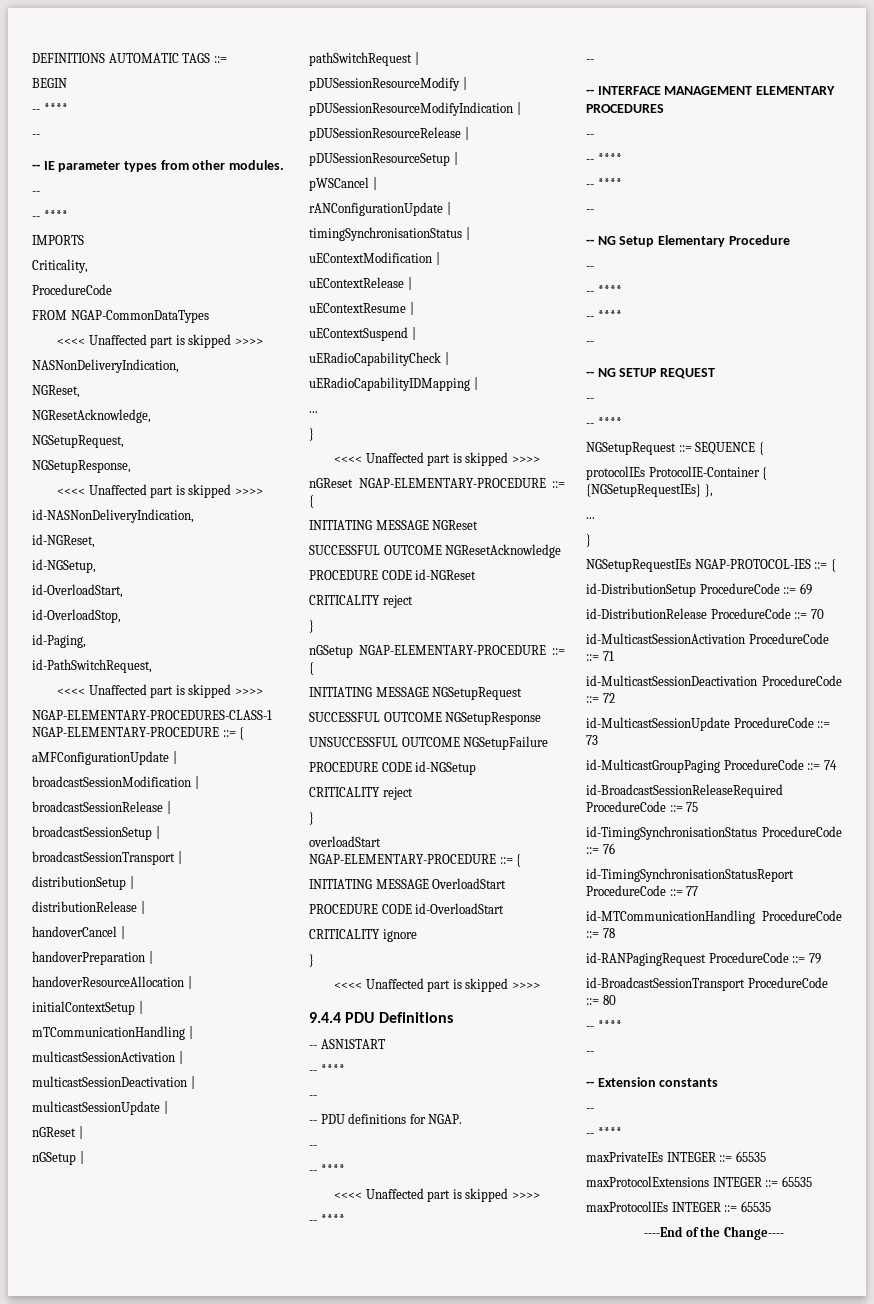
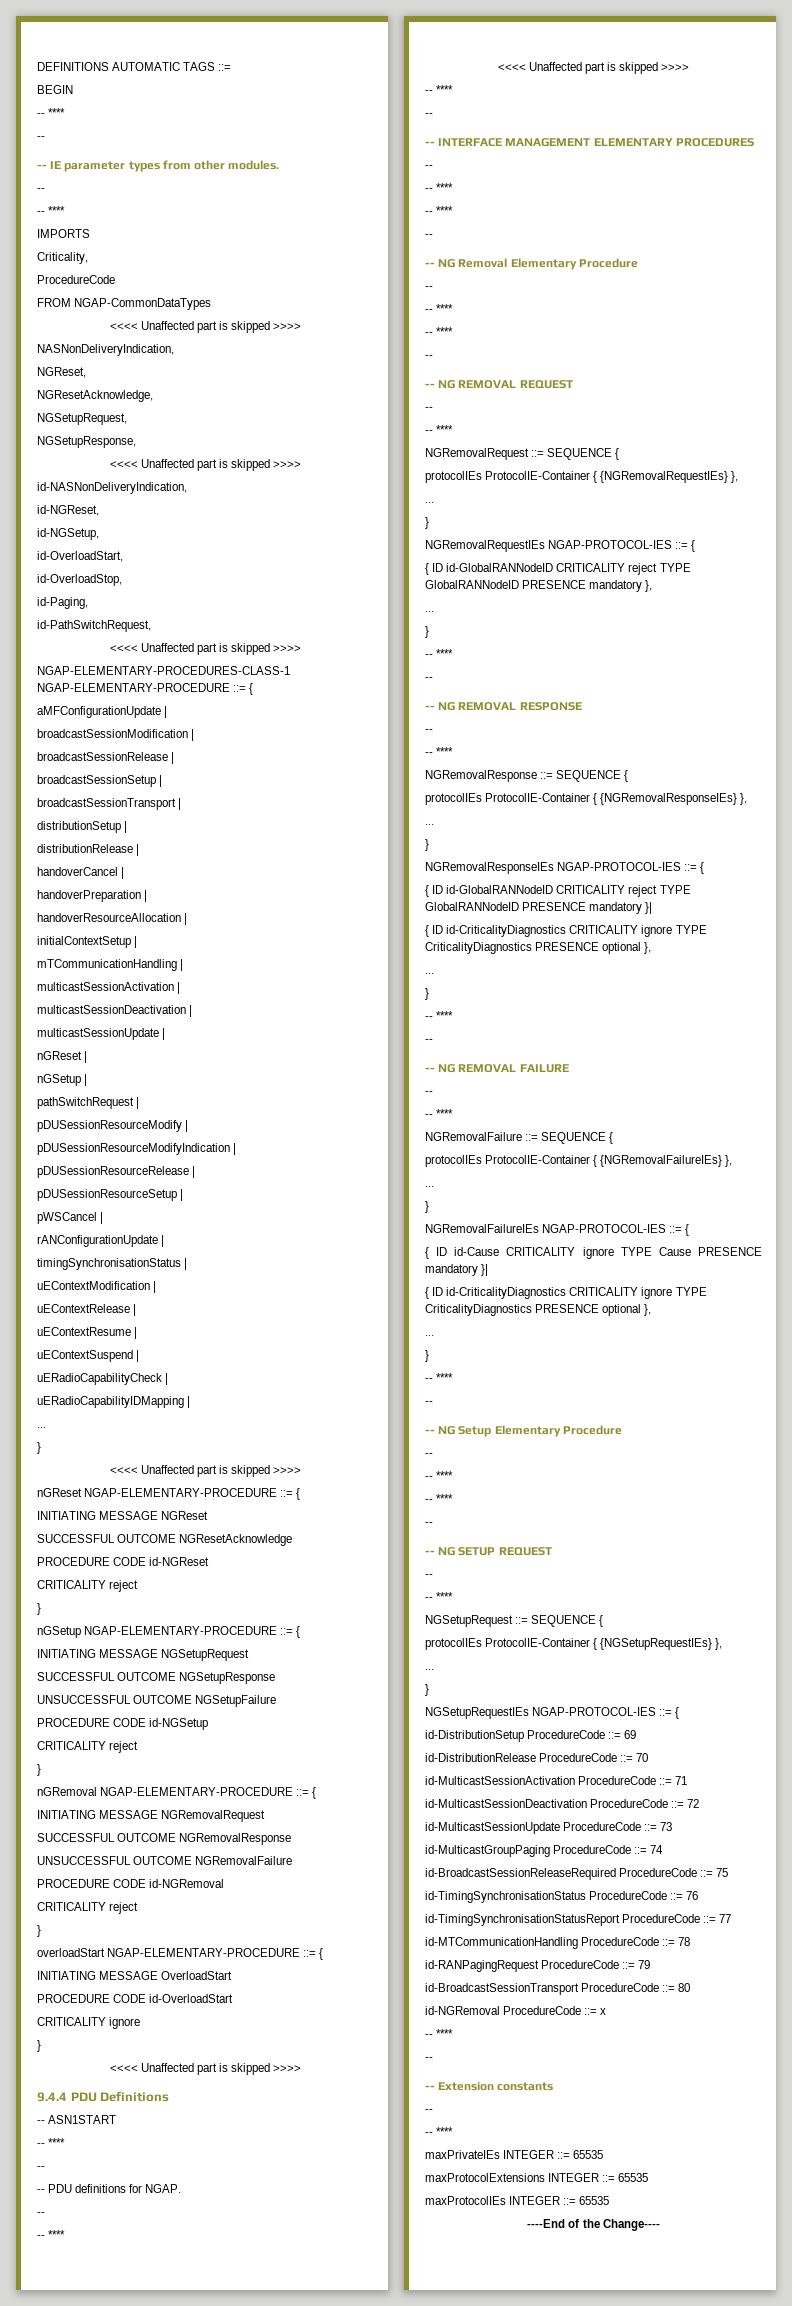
(314, 818) none -> [37,1787,317,1799] [37,1810,266,1822] [37,1833,292,1845] [37,1856,293,1865] [37,1879,225,1888] [37,1902,139,1914] [37,1925,41,1937] // nGRemoval NGAP-ELEMENTARY-PROCEDURE ::= { // INITIATING MESSAGE NGRemovalRequest // SUCCESSFUL OUTCOME NGRemovalResponse // UNSUCCESSFUL OUTCOME NGRemovalFailure // PROCEDURE CODE id-NGRemoval // CRITICALITY reject // }
(594, 211) none -> [425,258,638,270] [425,286,433,290] [425,304,454,313] [425,327,454,336] [425,355,433,359] [425,380,573,389] [425,407,433,411] [425,425,454,434] [425,448,620,460] [425,471,739,483] [425,502,434,503] [425,517,429,529] [425,540,696,552] [425,563,691,575] [425,580,653,592] [425,611,434,612] [425,626,429,638] [425,649,454,658] [425,677,433,681] [425,702,582,711] [425,729,433,733] [425,747,454,756] [425,770,629,782] [425,793,748,805] [425,824,434,825] [425,839,429,851] [425,862,705,874] [425,885,691,897] [425,902,653,914] [425,925,707,937] [425,942,652,954] [425,973,434,974] [425,988,429,1000] [425,1011,454,1020] [425,1039,433,1043] [425,1064,569,1073] [425,1091,433,1095] [425,1109,454,1118] [425,1132,614,1144] [425,1155,733,1167] [425,1186,434,1187] [425,1201,429,1213] [425,1224,690,1236] [425,1247,762,1259] [425,1264,489,1276] [425,1287,707,1299] [425,1304,652,1316] [425,1335,434,1336] [425,1350,429,1362] [425,1373,454,1382] [425,1401,433,1405] // -- NG Removal Elementary Procedure // -- // -- **** // -- **** // -- // -- NG REMOVAL REQUEST // -- // -- **** // NGRemovalRequest ::= SEQUENCE { // protocolIEs ProtocolIE-Container { {NGRemovalRequestIEs} }, // ... // } // NGRemovalRequestIEs NGAP-PROTOCOL-IES ::= { // { ID id-GlobalRANNodeID CRITICALITY reject TYPE GlobalRANNodeID PRESENCE mandatory }, // ... // } // -- **** // -- // -- NG REMOVAL RESPONSE // -- // -- **** // NGRemovalResponse ::= SEQUENCE { // protocolIEs ProtocolIE-Container { {NGRemovalResponseIEs} }, // ... // } // NGRemovalResponseIEs NGAP-PROTOCOL-IES ::= { // { ID id-GlobalRANNodeID CRITICALITY reject TYPE GlobalRANNodeID PRESENCE mandatory }| // { ID id-CriticalityDiagnostics CRITICALITY ignore TYPE CriticalityDiagnostics PRESENCE optional }, // ... // } // -- **** // -- // -- NG REMOVAL FAILURE // -- // -- **** // NGRemovalFailure ::= SEQUENCE { // protocolIEs ProtocolIE-Container { {NGRemovalFailureIEs} }, // ... // } // NGRemovalFailureIEs NGAP-PROTOCOL-IES ::= { // { ID id-Cause CRITICALITY ignore TYPE Cause PRESENCE mandatory }| // { ID id-CriticalityDiagnostics CRITICALITY ignore TYPE CriticalityDiagnostics PRESENCE optional }, // ... // } // -- **** // --
(616, 1000) none -> [425,2006,607,2015] // id-NGRemoval ProcedureCode ::= x

